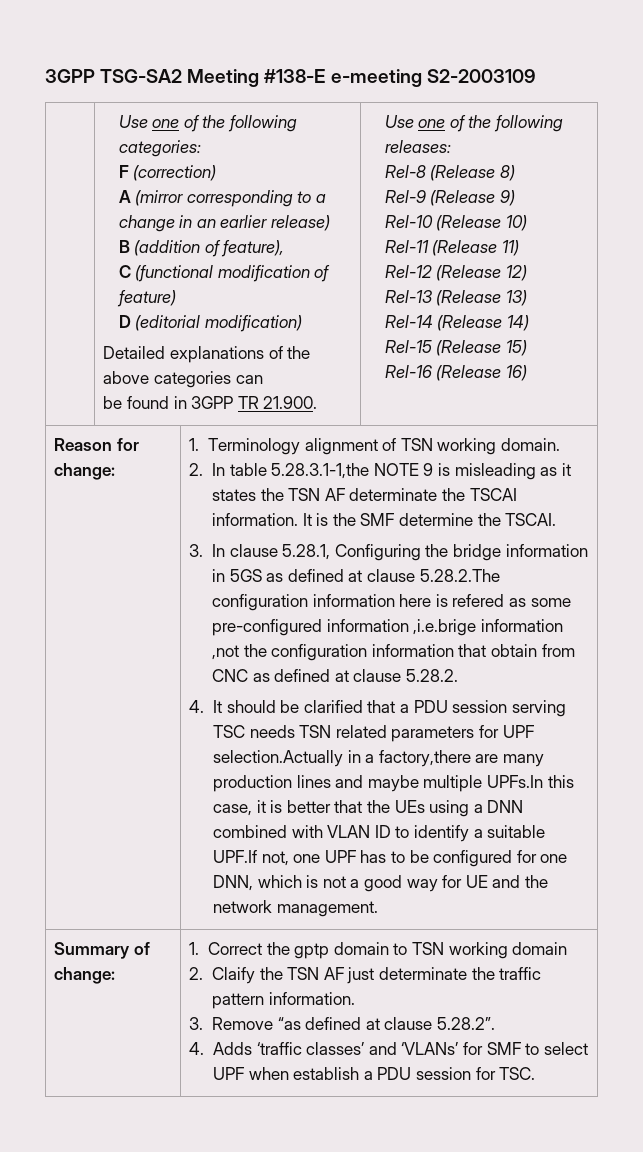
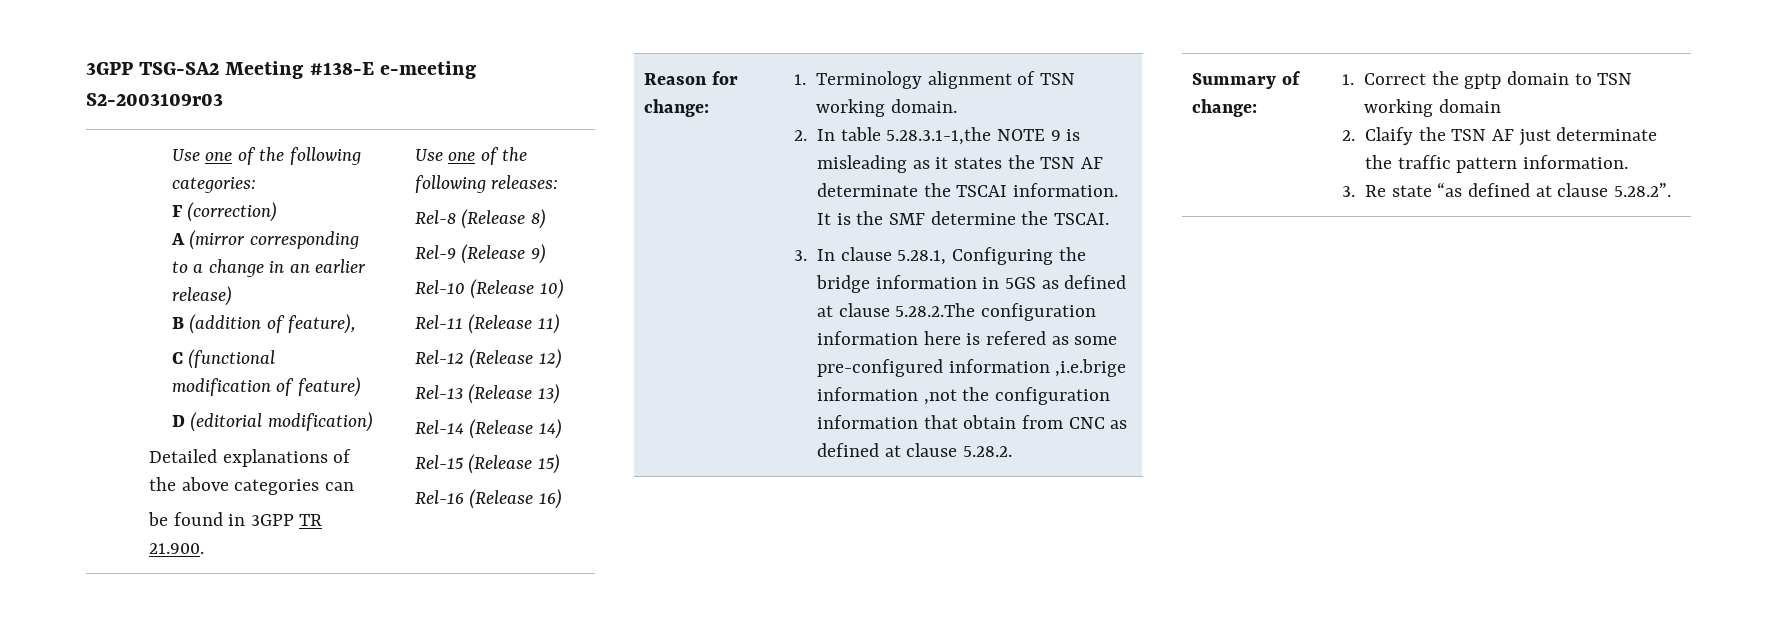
[426,69,536,83] S2-2003109 -> [86,93,223,106] S2-2003109r03
[189,700,566,717] [212,725,534,742] [212,750,544,767] [212,775,574,792] [212,800,524,817] [212,825,546,842] [212,850,568,867] [212,875,548,892] [212,900,378,917] // 4. It should be clarified that a PDU session serving TSC needs TSN related parameters for UPF selection.Actually in a factory,there are many production lines and maybe multiple UPFs.In this case, it is better that the UEs using a DNN combined with VLAN ID to identify a suitable UPF.If not, one UPF has to be configured for one DNN, which is not a good way for UE and the network management. -> (1012, 451) none
[211,1017,273,1030] Remove -> [1365,185,1432,197] Re state
[189,1042,588,1055] [212,1067,536,1080] // 4. Adds ‘traffic classes’ and ‘VLANs’ for SMF to select UPF when establish a PDU session for TSC. -> (1671, 190) none

